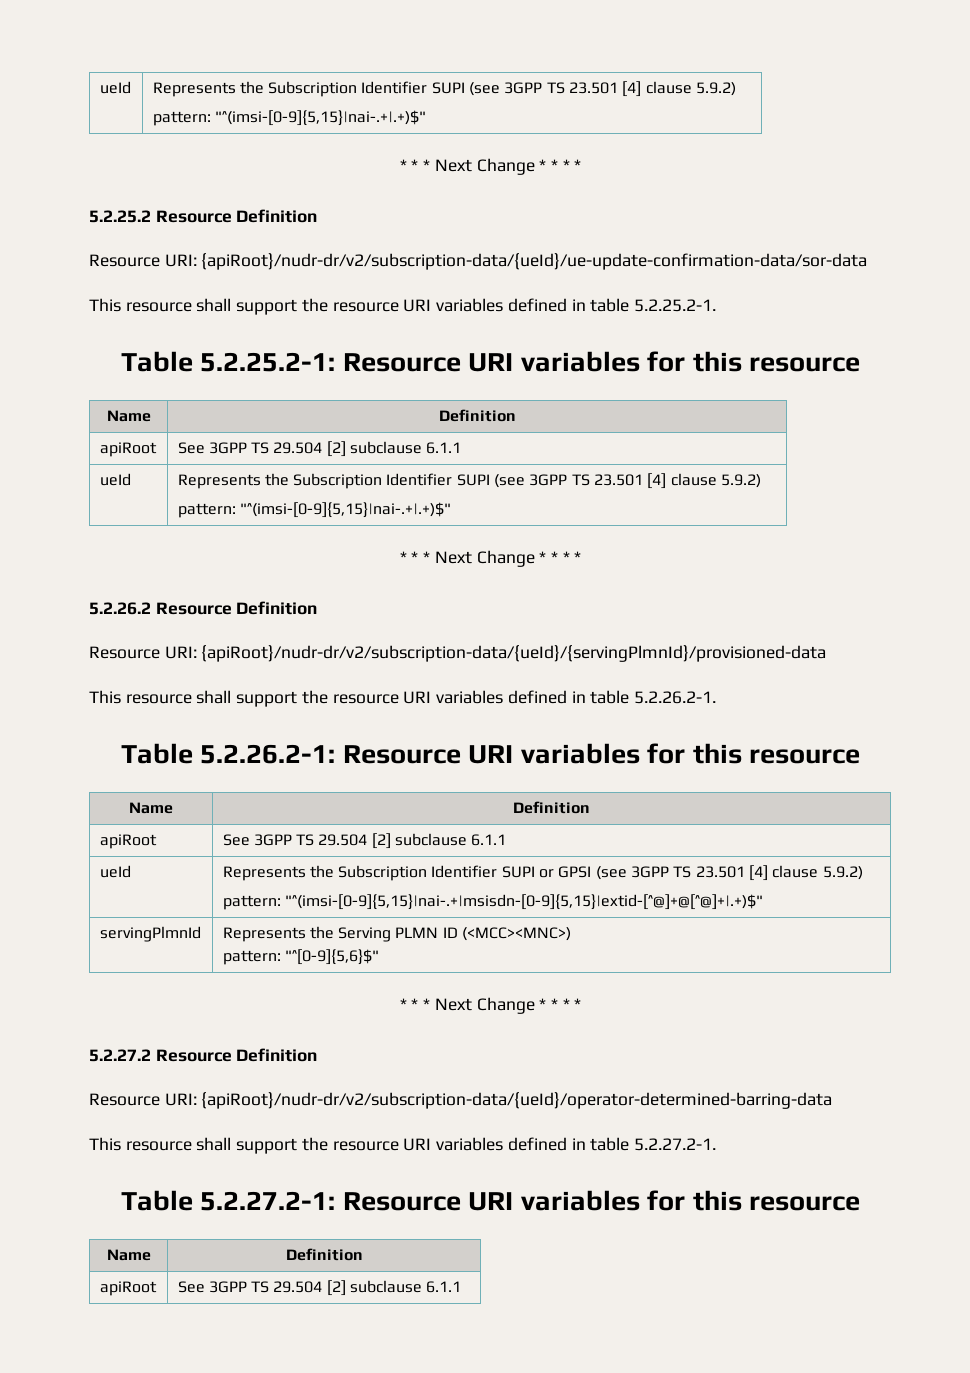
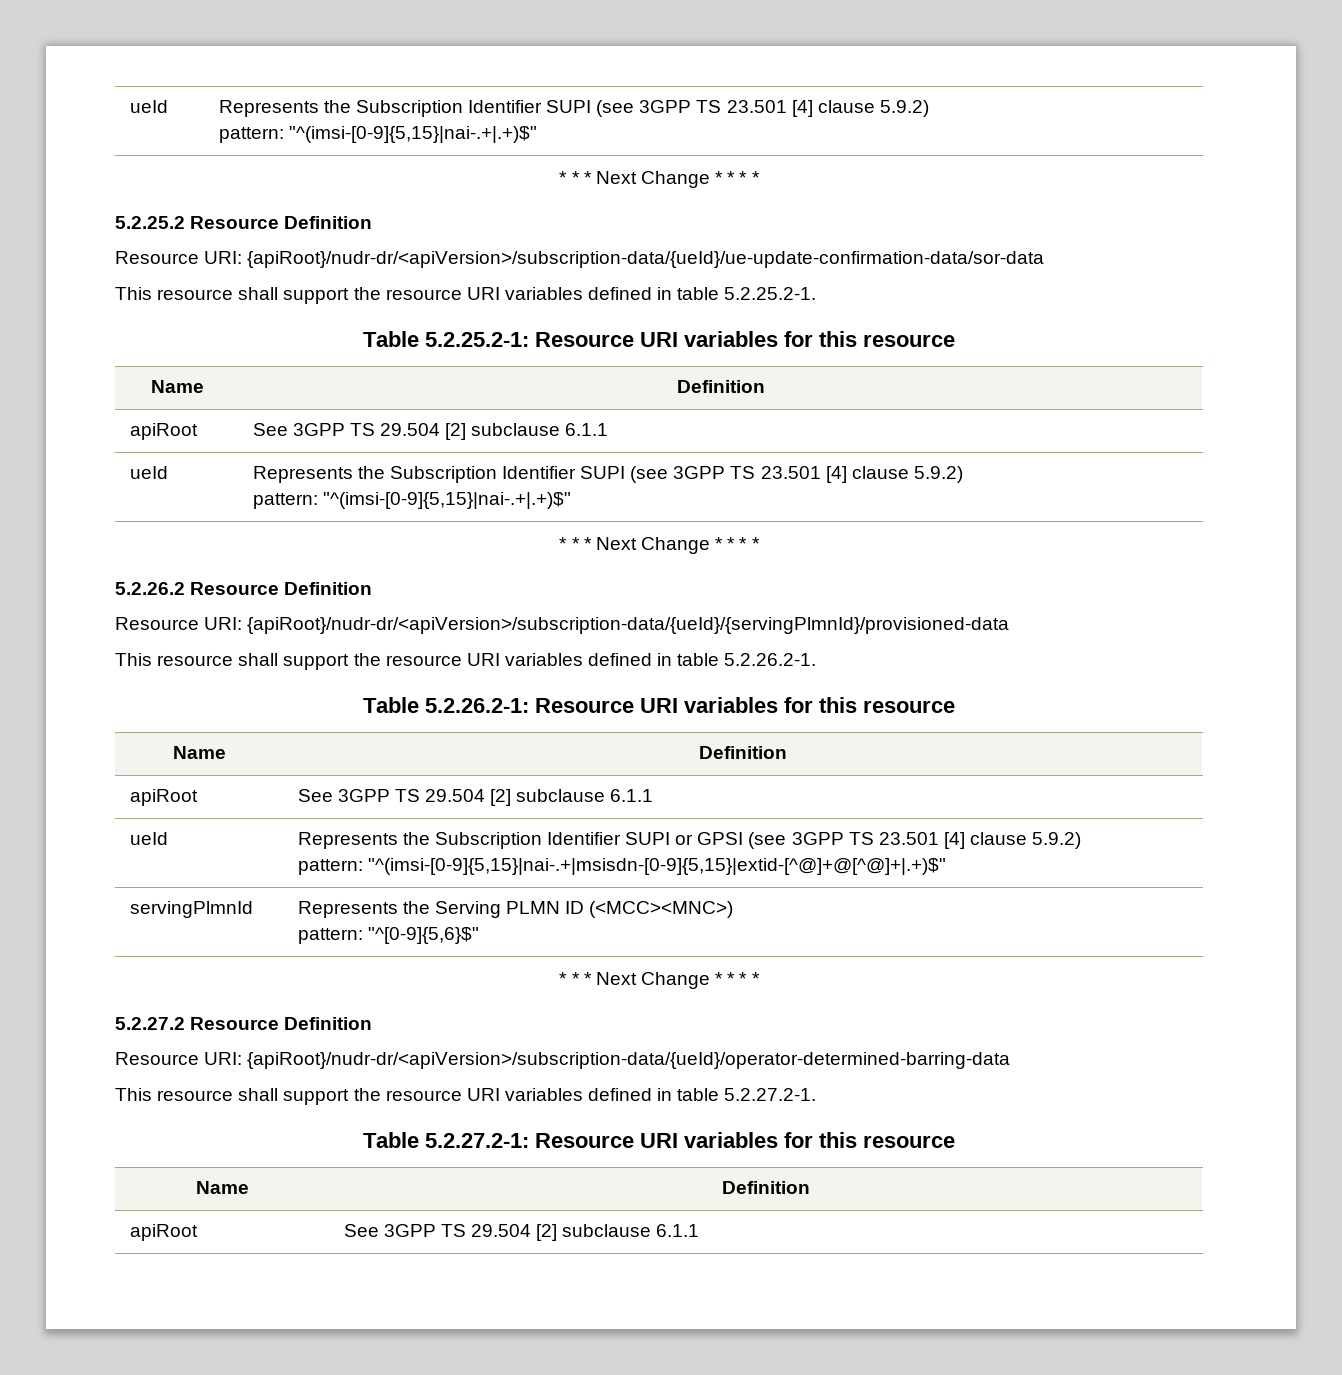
[201,253,868,270] {apiRoot}/nudr-dr/v2/subscription-data/{ueId}/ue-update-confirmation-data/sor-data -> [247,251,1045,268] {apiRoot}/nudr-dr/<apiVersion>/subscription-data/{ueId}/ue-update-confirmation-data/sor-data
[201,645,827,662] {apiRoot}/nudr-dr/v2/subscription-data/{ueId}/{servingPlmnId}/provisioned-data -> [247,617,1010,634] {apiRoot}/nudr-dr/<apiVersion>/subscription-data/{ueId}/{servingPlmnId}/provisioned-data
[201,1092,833,1109] {apiRoot}/nudr-dr/v2/subscription-data/{ueId}/operator-determined-barring-data -> [247,1052,1011,1069] {apiRoot}/nudr-dr/<apiVersion>/subscription-data/{ueId}/operator-determined-barring-data

